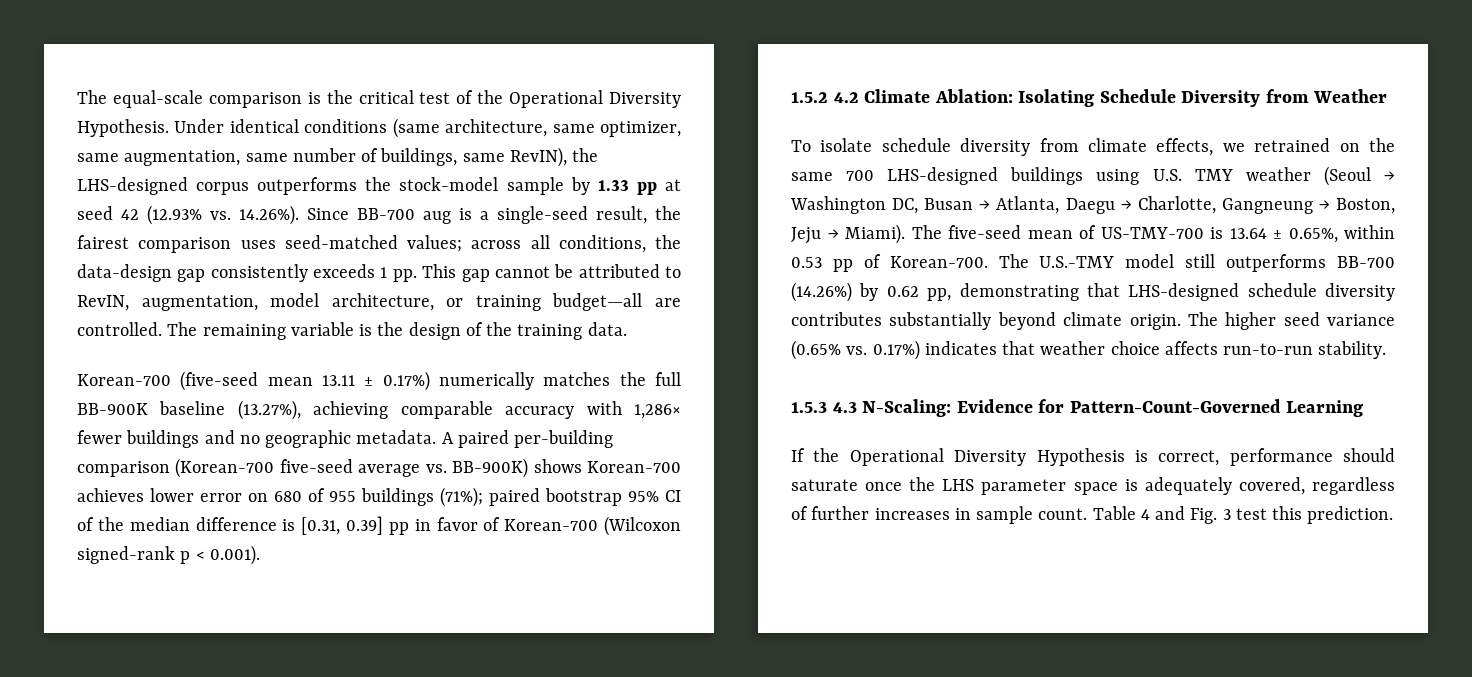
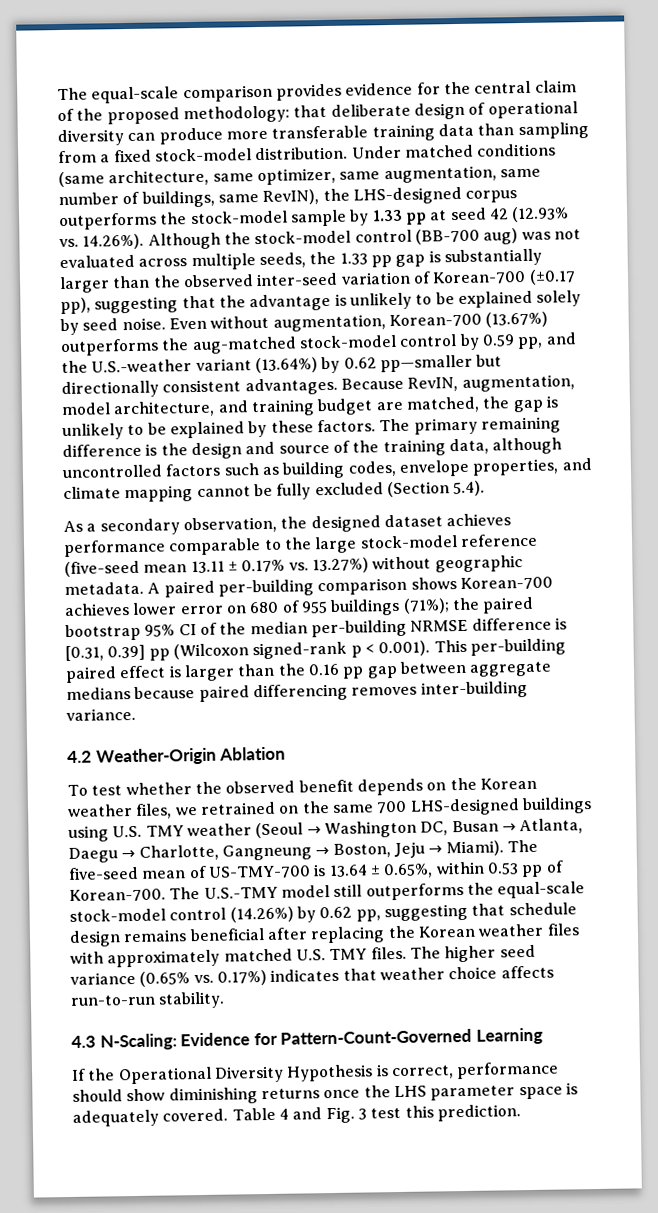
[307,90,681,108] [77,119,299,137] is the critical test of the Operational Diversity Hypothesis. Under identical -> [275,80,577,101] [57,101,578,125] [57,122,589,147] [58,144,474,164] provides evidence for the central claim of the proposed methodology: that deliberate design of operational diversity can produce more transferable training data than sampling from a fixed stock-model distribution. Under matched
[307,206,681,224] [77,235,681,253] [77,264,682,282] [77,293,681,311] [77,322,354,340] Since BB-700 aug is a single-seed result, the fairest comparison uses seed-matched values; across all conditions, the data-design gap consistently exceeds 1 pp. This gap cannot be attributed to RevIN, augmentation, model architecture, or training budget—all are controlled. The remaining variable -> [147,228,581,250] [59,248,542,271] [59,269,576,294] [60,290,582,315] [60,311,549,336] [60,332,577,357] [61,354,503,374] [61,374,575,399] [61,395,559,418] [62,416,561,441] [62,443,142,458] Although the stock-model control (BB-700 aug) was not evaluated across multiple seeds, the 1.33 pp gap is substantially larger than the observed inter-seed variation of Korean-700 (±0.17 pp), suggesting that the advantage is unlikely to be explained solely by seed noise. Even without augmentation, Korean-700 (13.67%) outperforms the aug-matched stock-model control by 0.59 pp, and the U.S.-weather variant (13.64%) by 0.62 pp—smaller but directionally consistent advantages. Because RevIN, augmentation, model architecture, and training budget are matched, the gap is unlikely to be explained by these factors. The primary remaining difference
(461, 331) none -> [245,441,330,455] and source
[587,322,627,336] [77,371,681,391] [77,400,682,420] [77,430,260,448] data. // Korean-700 (five-seed mean 13.11 ± 0.17%) numerically matches the full BB-900K baseline (13.27%), achieving comparable accuracy with 1,286× fewer buildings and no -> [448,437,563,455] [62,457,592,479] [63,480,486,503] [63,513,512,536] [63,533,538,558] [64,556,432,578] data, although uncontrolled factors such as building codes, envelope properties, and climate mapping cannot be fully excluded (Section 5.4). // As a secondary observation, the designed dataset achieves performance comparable to the large stock-model reference (five-seed mean 13.11 ± 0.17% vs. 13.27%) without
[175,458,529,478] (Korean-700 five-seed average vs. BB-900K) -> (408, 586) none
(483, 497) none -> [451,597,480,611] the
(190, 524) none -> [310,619,469,638] per-building NRMSE
[414,517,599,531] in favor of Korean-700 -> (170, 654) none
[791,89,1388,107] [791,138,1214,156] // 1.5.2 4.2 Climate Ablation: Isolating Schedule Diversity from Weather // To isolate schedule diversity from climate effects, -> [433,638,566,656] [65,660,553,684] [66,680,528,702] [66,707,136,721] [67,746,287,766] [67,777,537,796] [67,803,173,819] This per-building paired effect is larger than the 0.16 pp gap between aggregate medians because paired differencing removes inter-building variance. // 4.2 Weather-Origin Ablation // To test whether the observed benefit depends on the Korean weather files,
[1337,256,1395,268] [791,282,1395,302] [791,312,1181,330] BB-700 (14.26%) by 0.62 pp, demonstrating that LHS-designed schedule diversity contributes substantially beyond climate origin. -> [466,881,586,899] [69,902,577,923] [69,923,580,947] [70,946,407,968] the equal-scale stock-model control (14.26%) by 0.62 pp, suggesting that schedule design remains beneficial after replacing the Korean weather files with approximately matched U.S. TMY files.
[791,402,827,413] 1.5.3 -> (226, 1000) none
[791,479,858,491] saturate -> [126,1087,320,1105] show diminishing returns
[1238,477,1395,495] [791,506,1088,524] covered, regardless of further increases in sample count. -> [162,1108,229,1122] covered.

